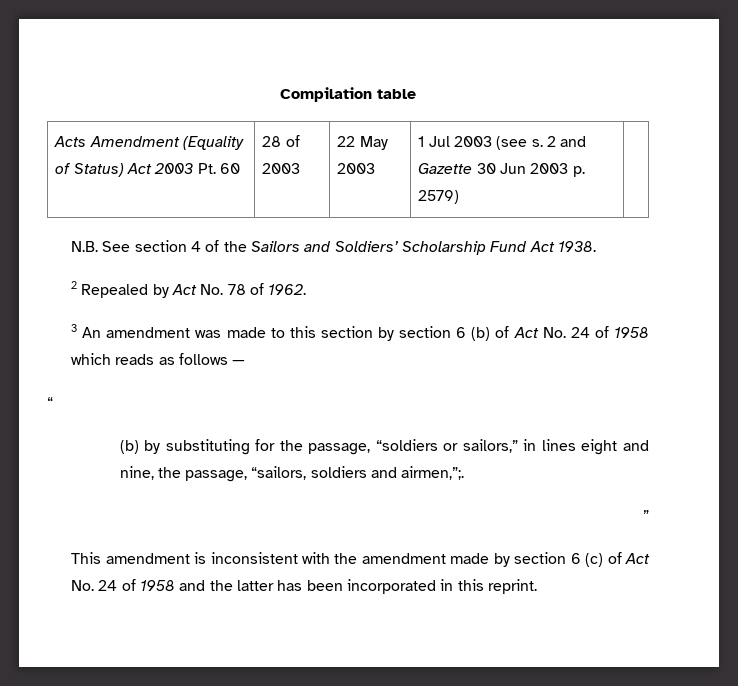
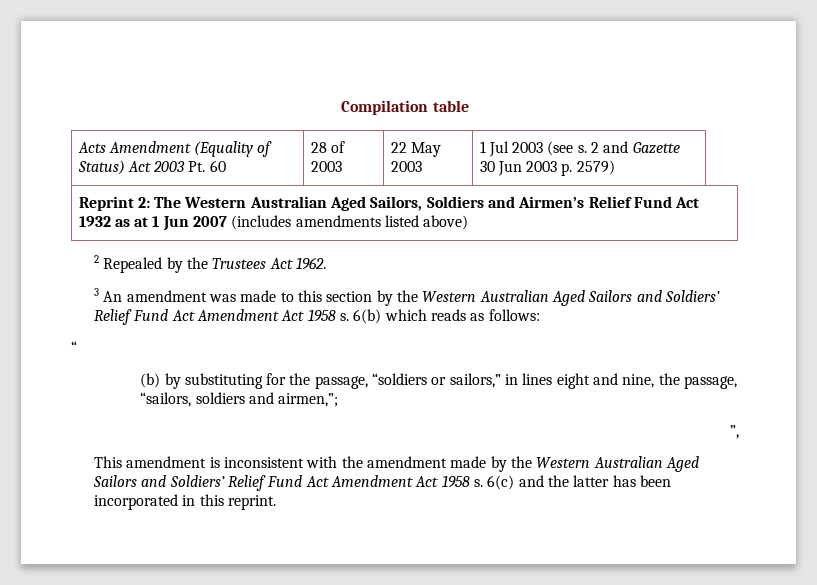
[71,240,597,255] | // N.B. See section 4 of the Sailors and Soldiers’ Scholarship Fund Act 1938. -> [78,196,700,211] [78,215,469,231] // Reprint 2: The Western Australian Aged Sailors, Soldiers and Airmen’s Relief Fund Act 1932 as at 1 Jun 2007 (includes amendments listed above)
[172,283,265,295] Act No. 78 of -> [187,257,293,269] the Trustees Act
[399,326,649,341] section 6 (b) of Act No. 24 of 1958 -> [396,290,720,306] [94,309,382,325] the Western Australian Aged Sailors and Soldiers’ Relief Fund Act Amendment Act 1958 s. 6(b)
[179,353,246,365] follows — -> [488,309,540,321] follows:
[401,466,465,480] [643,510,649,521] airmen,”;. // ” -> [278,393,339,407] [730,425,739,439] airmen,”; // ”,
[514,552,651,567] [71,579,176,591] section 6 (c) of Act No. 24 of 1958 -> [510,456,699,472] [93,475,515,491] the Western Australian Aged Sailors and Soldiers’ Relief Fund Act Amendment Act 1958 s. 6(c)

